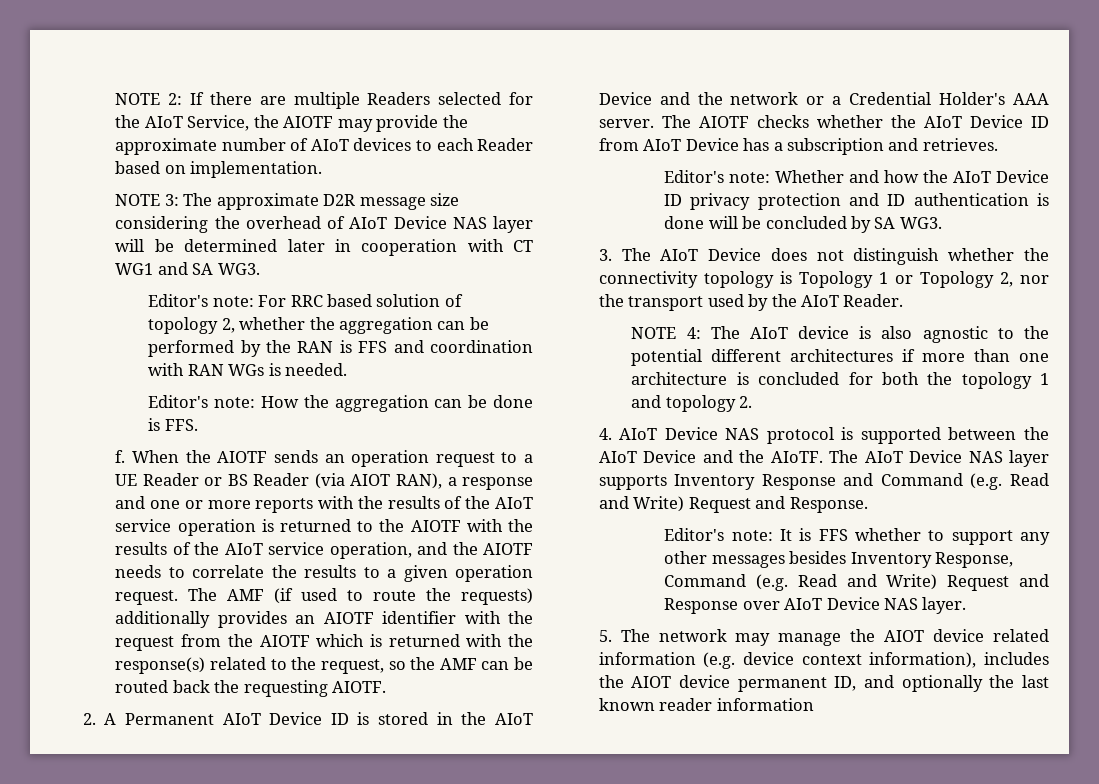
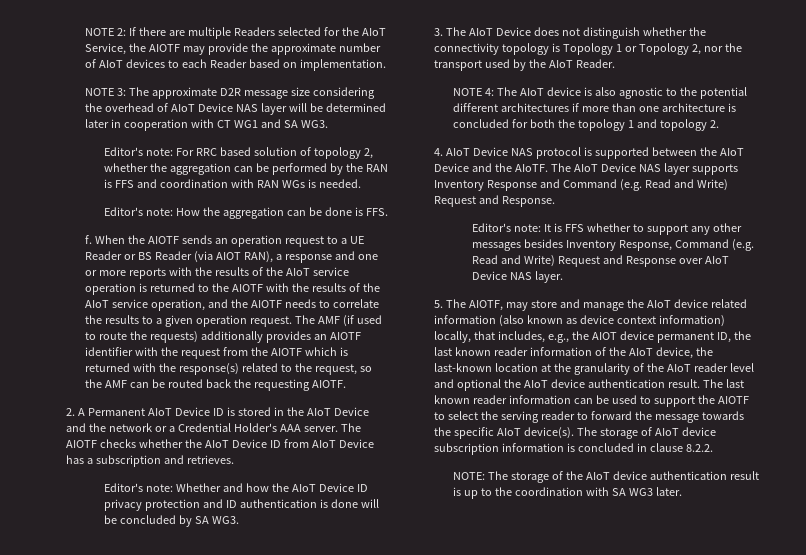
[658,629,771,646] network may -> [468,299,580,311] AIOTF, may store and
[884,630,925,642] AIOT -> [646,300,671,308] AIoT
[703,652,1049,669] (e.g. device context information), includes -> [498,315,725,327] [433,331,569,343] (also known as device context information) locally, that includes, e.g.,
[864,675,983,692] and optionally -> (731, 337) none
(814, 704) none -> [594,347,713,359] [433,363,754,375] [433,379,744,391] [433,395,749,407] [433,411,744,423] [433,427,716,439] [433,443,713,455] [452,471,759,483] [452,487,682,499] of the AIoT device, the last-known location at the granularity of the AIoT reader level and optional the AIoT device authentication result. The last known reader information can be used to support the AIOTF to select the serving reader to forward the message towards the specific AIoT device(s). The storage of AIoT device subscription information is concluded in clause 8.2.2. // NOTE: The storage of the AIoT device authentication result is up to the coordination with SA WG3 later.

